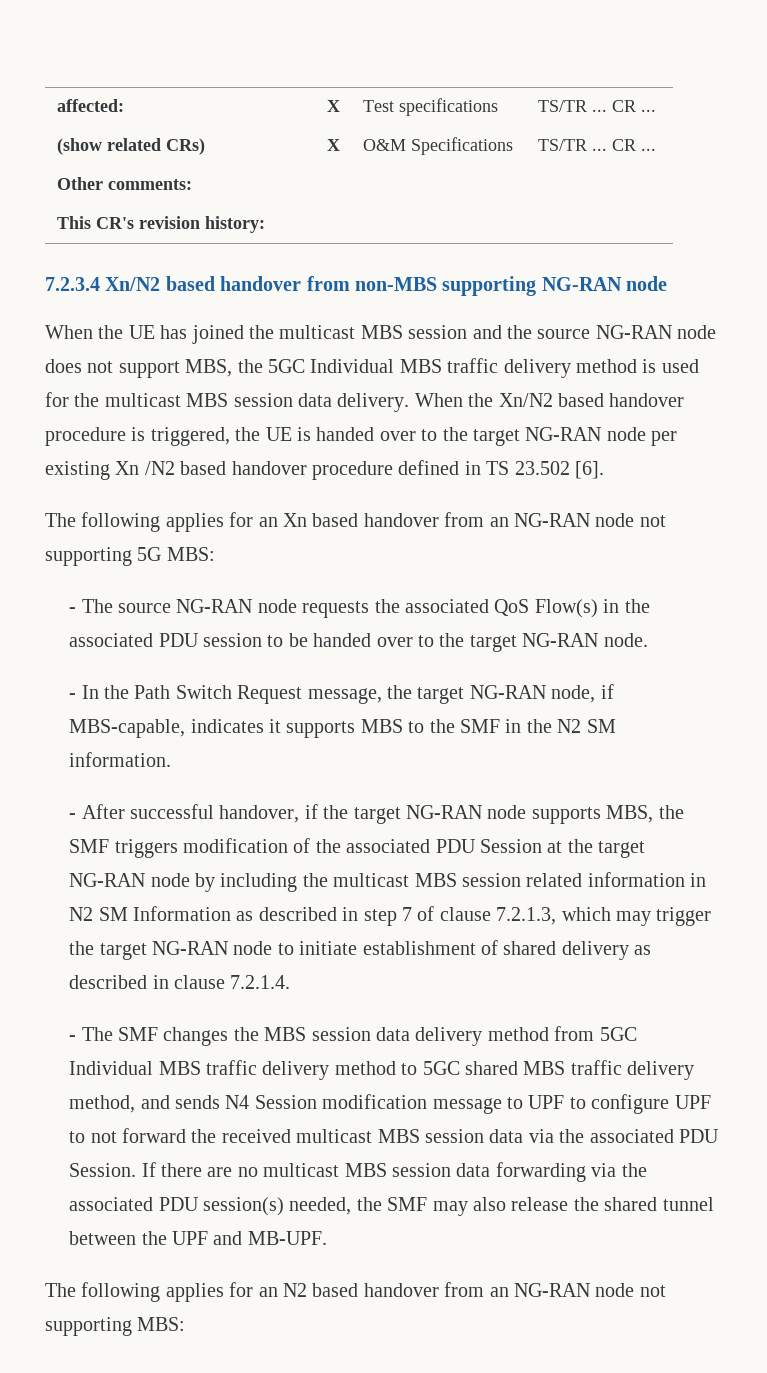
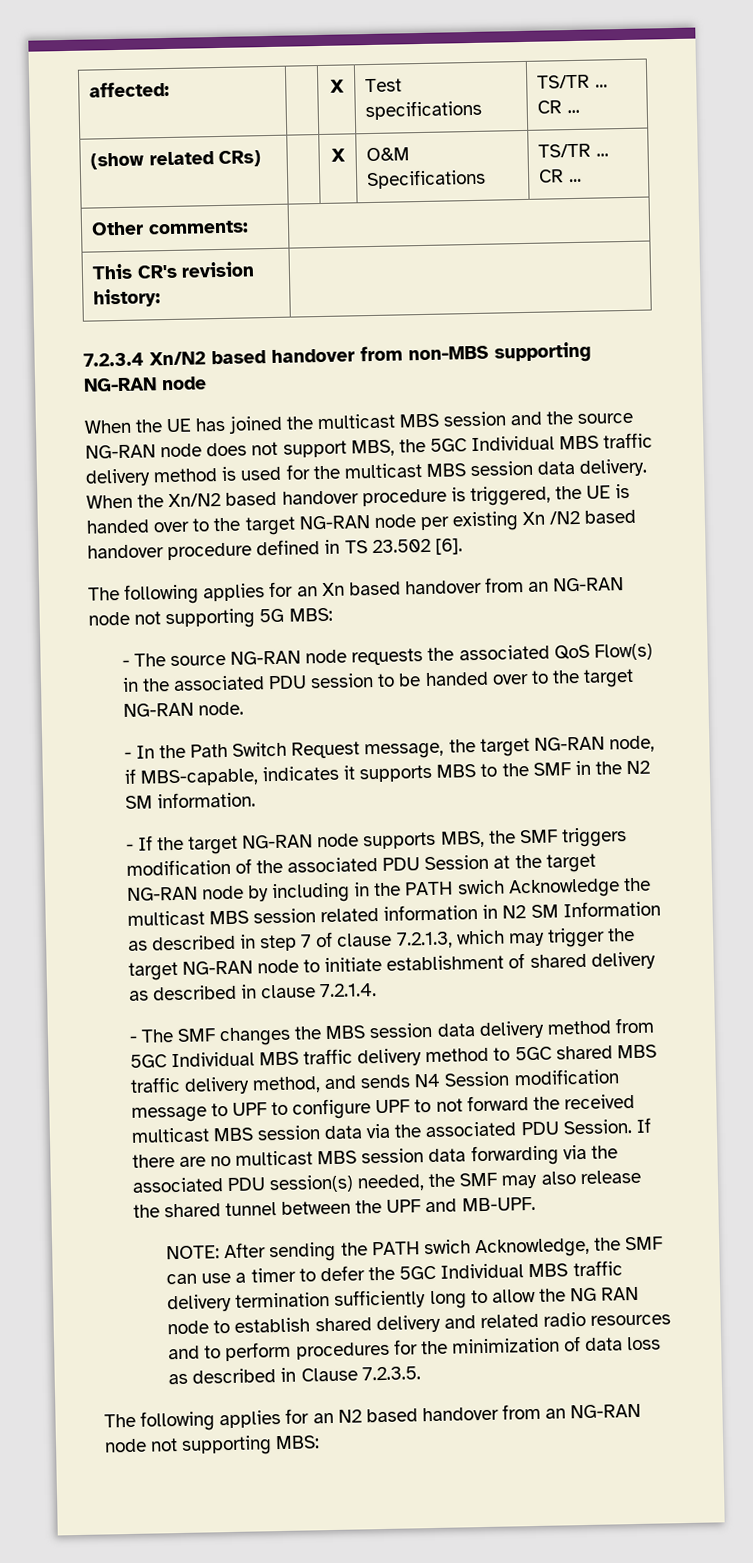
[81,804,318,823] After successful handover, if -> [137,835,153,851] If
(298, 882) none -> [353,878,620,899] in the PATH swich Acknowledge
(327, 1238) none -> [166,1236,664,1263] [166,1260,623,1285] [167,1286,640,1313] [167,1311,672,1335] [168,1336,662,1362] [168,1366,421,1385] // NOTE: After sending the PATH swich Acknowledge, the SMF can use a timer to defer the 5GC Individual MBS traffic delivery termination sufficiently long to allow the NG RAN node to establish shared delivery and related radio resources and to perform procedures for the minimization of data loss as described in Clause 7.2.3.5.

